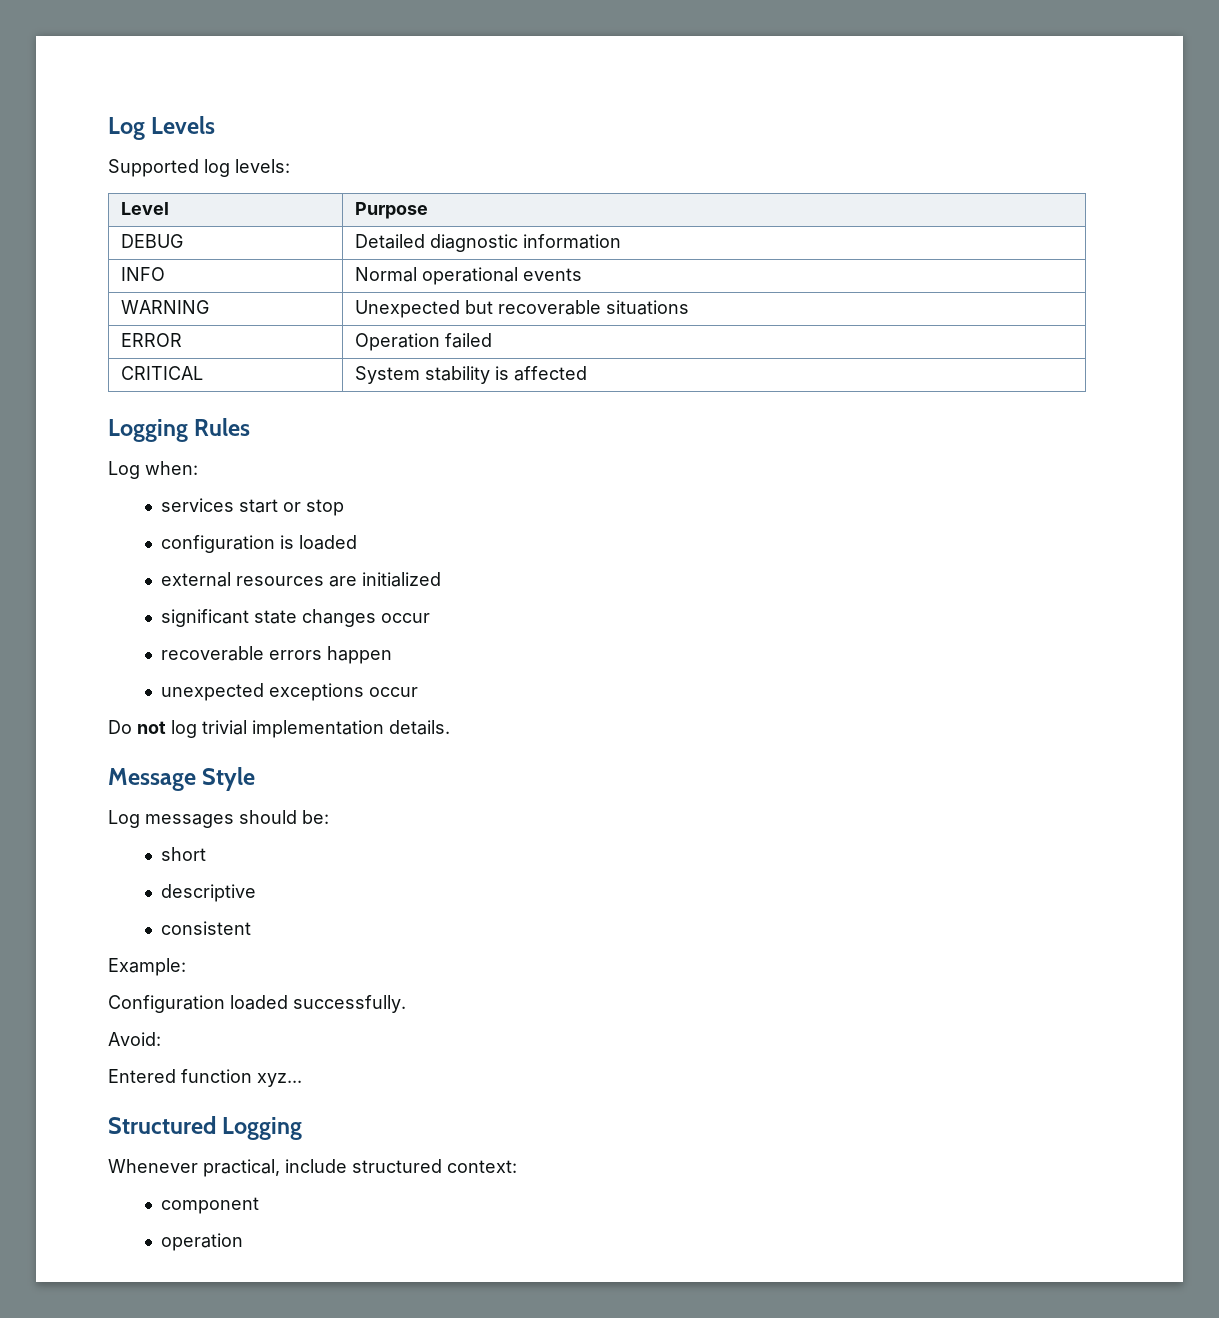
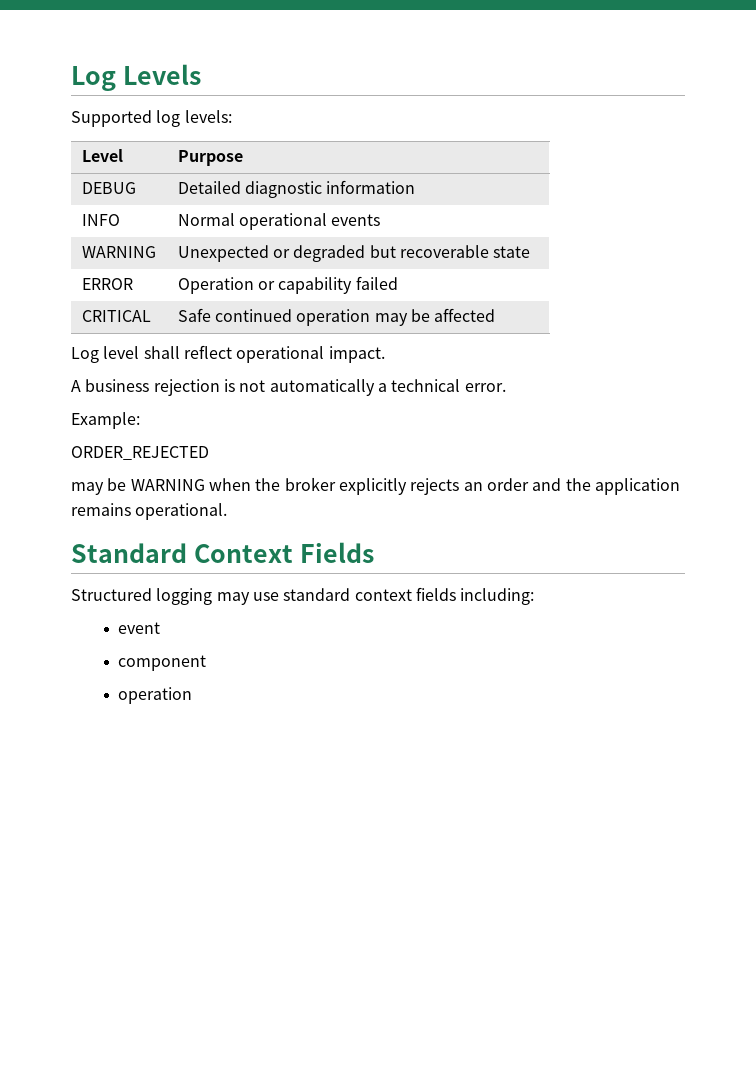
(461, 309) none -> [273,245,366,262] or degraded
[606,300,690,315] situations -> [493,246,531,258] state
(441, 342) none -> [258,277,353,294] or capability
[355,366,588,384] [108,418,251,442] [108,461,198,479] [161,498,345,516] [161,535,358,553] [161,572,442,587] [161,609,431,627] [161,646,393,664] [161,683,419,701] [108,720,450,738] [108,767,256,791] [108,810,329,828] [161,847,207,861] [161,884,257,902] [161,921,252,935] [108,958,186,976] [108,995,406,1013] [108,1032,161,1046] [108,1069,302,1087] [108,1116,303,1140] [108,1159,517,1177] System stability is affected // Logging Rules // Log when: // services start or stop // configuration is loaded // external resources are initialized // significant state changes occur // recoverable errors happen // unexpected exceptions occur // Do not log trivial implementation details. // Message Style // Log messages should be: // short // descriptive // consistent // Example: // Configuration loaded successfully. // Avoid: // Entered function xyz... // Structured Logging // Whenever practical, include structured context: -> [177,308,496,326] [71,345,385,363] [71,379,506,396] [71,412,140,429] [71,446,209,460] [71,477,680,495] [71,503,228,520] [71,542,374,563] [71,587,535,605] [118,622,161,634] Safe continued operation may be affected // Log level shall reflect operational impact. // A business rejection is not automatically a technical error. // Example: // ORDER_REJECTED // may be WARNING when the broker explicitly rejects an order and the application remains operational. // Standard Context Fields // Structured logging may use standard context fields including: // event

